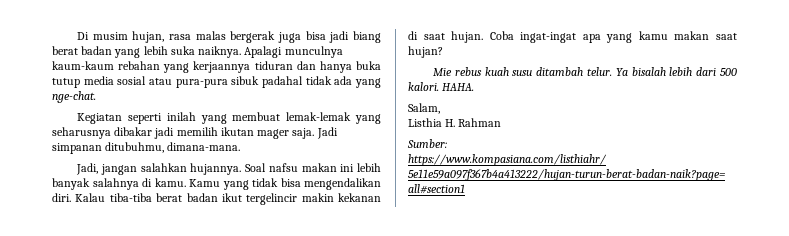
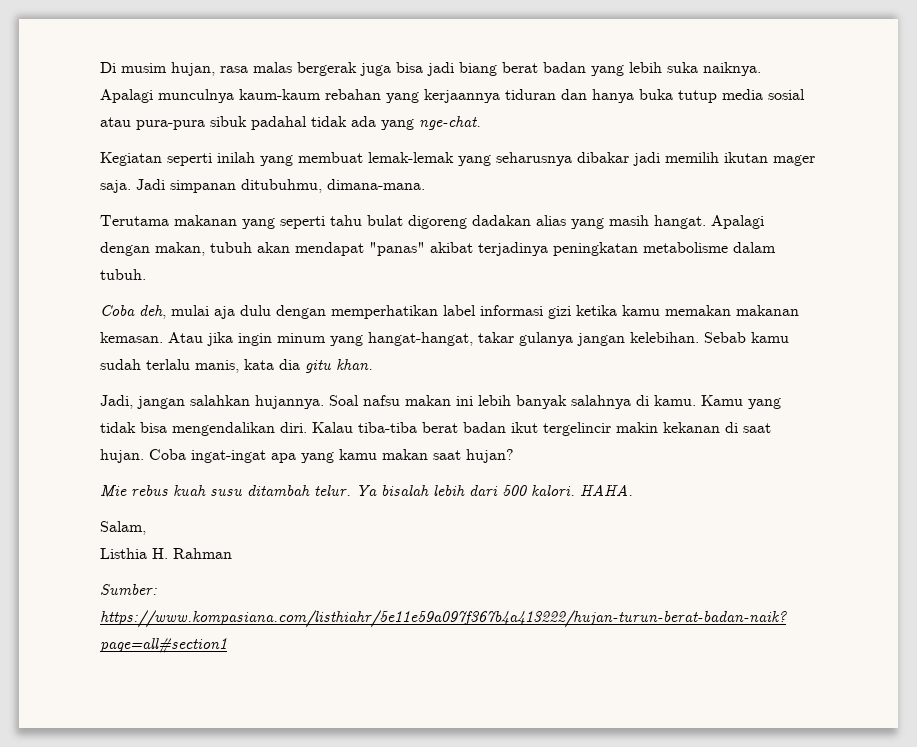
(241, 146) none -> [100,215,764,229] [100,242,776,256] [100,269,146,280] [100,305,799,319] [100,332,789,346] [100,359,373,373] // Terutama makanan yang seperti tahu bulat digoreng dadakan alias yang masih hangat. Apalagi dengan makan, tubuh akan mendapat "panas" akibat terjadinya peningkatan metabolisme dalam tubuh. // Coba deh, mulai aja dulu dengan memperhatikan label informasi gizi ketika kamu memakan makanan kemasan. Atau jika ingin minum yang hangat-hangat, takar gulanya jangan kelebihan. Sebab kamu sudah terlalu manis, kata dia gitu khan.

